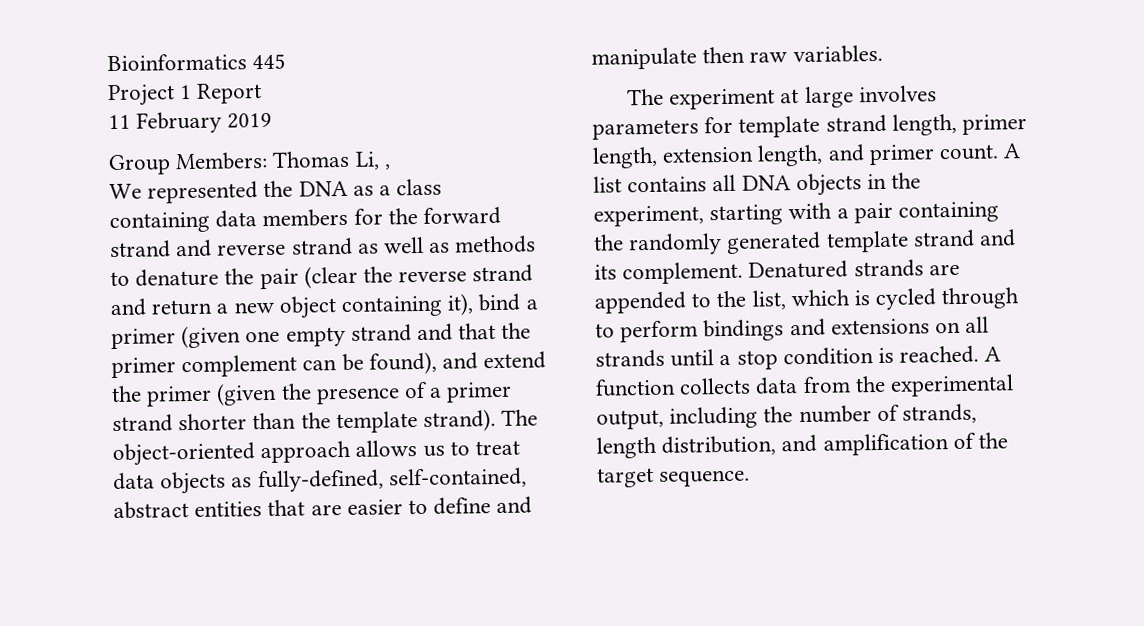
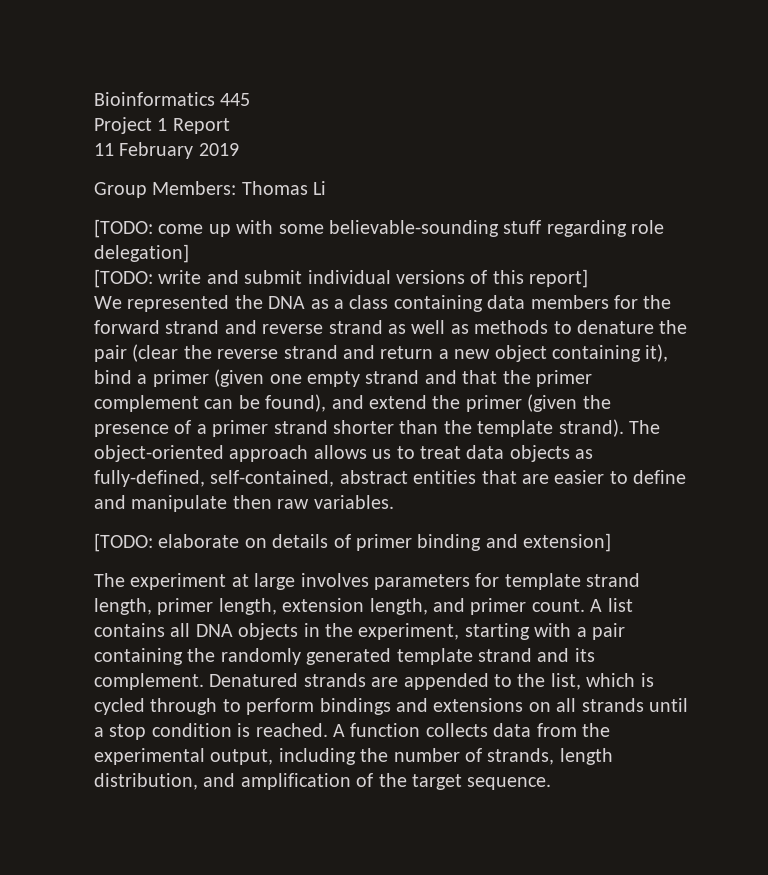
[354,151,391,170] Li, , -> [313,181,327,195] [94,219,665,238] [94,244,189,263] [94,269,589,288] Li // [TODO: come up with some believable-sounding stuff regarding role delegation] // [TODO: write and submit individual versions of this report]
(883, 54) none -> [94,533,612,552] // [TODO: elaborate on details of primer binding and extension]

